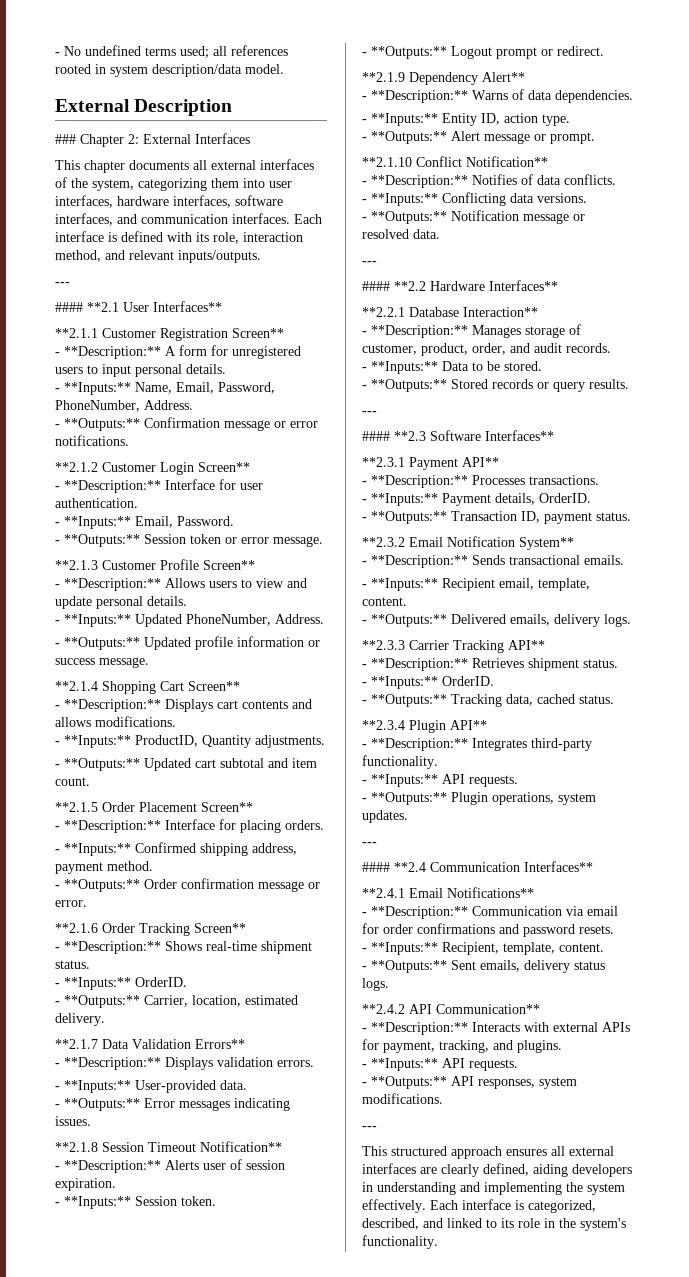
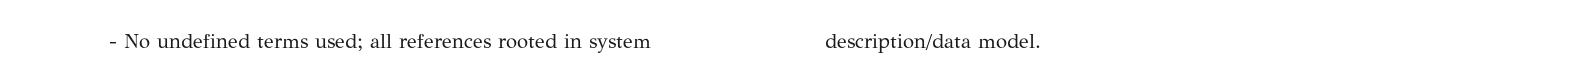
[55,99,233,116] [55,133,250,147] [55,159,314,173] [55,177,292,191] [55,195,283,208] [55,213,322,226] [55,231,303,244] [55,250,261,263] [55,282,70,286] [55,301,222,312] [55,328,284,341] [55,345,301,359] [55,364,226,377] [55,382,275,395] [55,400,193,412] [55,417,318,431] [55,435,129,446] [55,462,250,475] [55,479,263,493] [55,498,138,508] [55,516,234,529] [55,534,323,547] [55,559,255,570] [55,578,307,591] [55,596,187,609] [55,614,324,627] [55,636,320,650] [55,657,149,668] [55,681,240,694] [55,699,312,712] [55,716,176,727] [55,735,325,748] [55,758,317,771] [55,777,90,786] [55,802,253,812] [55,819,324,833] [55,842,297,856] [55,861,153,874] [55,878,320,892] [55,900,87,907] [55,923,246,936] [55,941,312,954] [55,960,90,969] [55,977,187,990] [55,995,298,1008] [55,1013,105,1026] [55,1039,245,1049] [55,1057,314,1070] [55,1080,247,1093] [55,1098,290,1111] [55,1116,91,1126] [55,1141,282,1152] [55,1159,285,1173] [55,1178,116,1191] [55,1196,216,1209] [362,46,604,59] [362,72,525,85] [362,89,633,103] [362,113,570,126] [362,131,595,144] [362,156,548,167] [362,174,616,188] [362,192,587,206] [362,210,585,224] [362,229,440,239] [362,261,377,265] [362,280,558,291] [362,307,538,317] [362,324,581,338] [362,343,611,356] [362,361,542,374] [362,379,629,392] [362,411,377,415] [362,430,554,441] [362,457,499,470] [362,475,599,488] [362,493,591,506] [362,511,631,524] [362,536,574,550] [362,555,624,568] [362,578,590,591] [362,597,407,606] [362,614,631,627] [362,640,545,653] [362,658,618,671] [362,676,494,689] [362,694,614,707] [362,720,487,733] [362,738,592,751] [362,755,438,769] [362,774,518,787] [362,792,596,805] [362,810,408,823] [362,842,377,846] [362,861,593,872] [362,887,534,898] [362,906,618,919] [362,923,614,937] [362,942,604,955] [362,960,605,973] [362,978,389,991] [362,1004,540,1014] [362,1022,630,1035] [362,1039,562,1053] [362,1058,518,1071] [362,1076,577,1089] [362,1093,443,1104] [362,1126,377,1130] [362,1146,614,1159] [362,1163,632,1177] [362,1182,625,1195] [362,1199,596,1213] [362,1218,626,1231] [362,1235,438,1249] // External Description // ### Chapter 2: External Interfaces // This chapter documents all external interfaces of the system, categorizing them into user interfaces, hardware interfaces, software interfaces, and communication interfaces. Each interface is defined with its role, interaction method, and relevant inputs/outputs. // --- // #### **2.1 User Interfaces** // **2.1.1 Customer Registration Screen** // - **Description:** A form for unregistered users to input personal details. // - **Inputs:** Name, Email, Password, PhoneNumber, Address. // - **Outputs:** Confirmation message or error notifications. // **2.1.2 Customer Login Screen** // - **Description:** Interface for user authentication. // - **Inputs:** Email, Password. // - **Outputs:** Session token or error message. // **2.1.3 Customer Profile Screen** // - **Description:** Allows users to view and update personal details. // - **Inputs:** Updated PhoneNumber, Address. // - **Outputs:** Updated profile information or success message. // **2.1.4 Shopping Cart Screen** // - **Description:** Displays cart contents and allows modifications. // - **Inputs:** ProductID, Quantity adjustments. // - **Outputs:** Updated cart subtotal and item count. // **2.1.5 Order Placement Screen** // - **Description:** Interface for placing orders. // - **Inputs:** Confirmed shipping address, payment method. // - **Outputs:** Order confirmation message or error. // **2.1.6 Order Tracking Screen** // - **Description:** Shows real-time shipment status. // - **Inputs:** OrderID. // - **Outputs:** Carrier, location, estimated delivery. // **2.1.7 Data Validation Errors** // - **Description:** Displays validation errors. // - **Inputs:** User-provided data. // - **Outputs:** Error messages indicating issues. // **2.1.8 Session Timeout Notification** // - **Description:** Alerts user of session expiration. // - **Inputs:** Session token. // - **Outputs:** Logout prompt or redirect. // **2.1.9 Dependency Alert** // - **Description:** Warns of data dependencies. // - **Inputs:** Entity ID, action type. // - **Outputs:** Alert message or prompt. // **2.1.10 Conflict Notification** // - **Description:** Notifies of data conflicts. // - **Inputs:** Conflicting data versions. // - **Outputs:** Notification message or resolved data. // --- // #### **2.2 Hardware Interfaces** // **2.2.1 Database Interaction** // - **Description:** Manages storage of customer, product, order, and audit records. // - **Inputs:** Data to be stored. // - **Outputs:** Stored records or query results. // --- // #### **2.3 Software Interfaces** // **2.3.1 Payment API** // - **Description:** Processes transactions. // - **Inputs:** Payment details, OrderID. // - **Outputs:** Transaction ID, payment status. // **2.3.2 Email Notification System** // - **Description:** Sends transactional emails. // - **Inputs:** Recipient email, template, content. // - **Outputs:** Delivered emails, delivery logs. // **2.3.3 Carrier Tracking API** // - **Description:** Retrieves shipment status. // - **Inputs:** OrderID. // - **Outputs:** Tracking data, cached status. // **2.3.4 Plugin API** // - **Description:** Integrates third-party functionality. // - **Inputs:** API requests. // - **Outputs:** Plugin operations, system updates. // --- // #### **2.4 Communication Interfaces** // **2.4.1 Email Notifications** // - **Description:** Communication via email for order confirmations and password resets. // - **Inputs:** Recipient, template, content. // - **Outputs:** Sent emails, delivery status logs. // **2.4.2 API Communication** // - **Description:** Interacts with external APIs for payment, tracking, and plugins. // - **Inputs:** API requests. // - **Outputs:** API responses, system modifications. // --- // This structured approach ensures all external interfaces are clearly defined, aiding developers in understanding and implementing the system effectively. Each interface is categorized, described, and linked to its role in the system's functionality. -> (1041, 41) none

